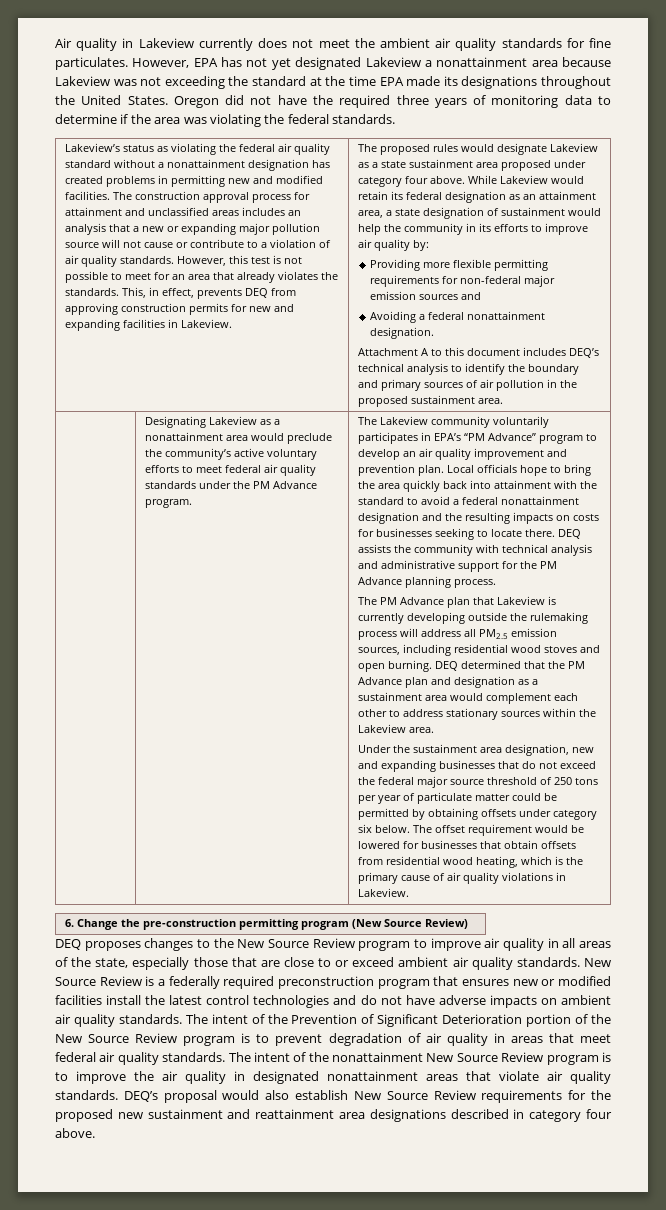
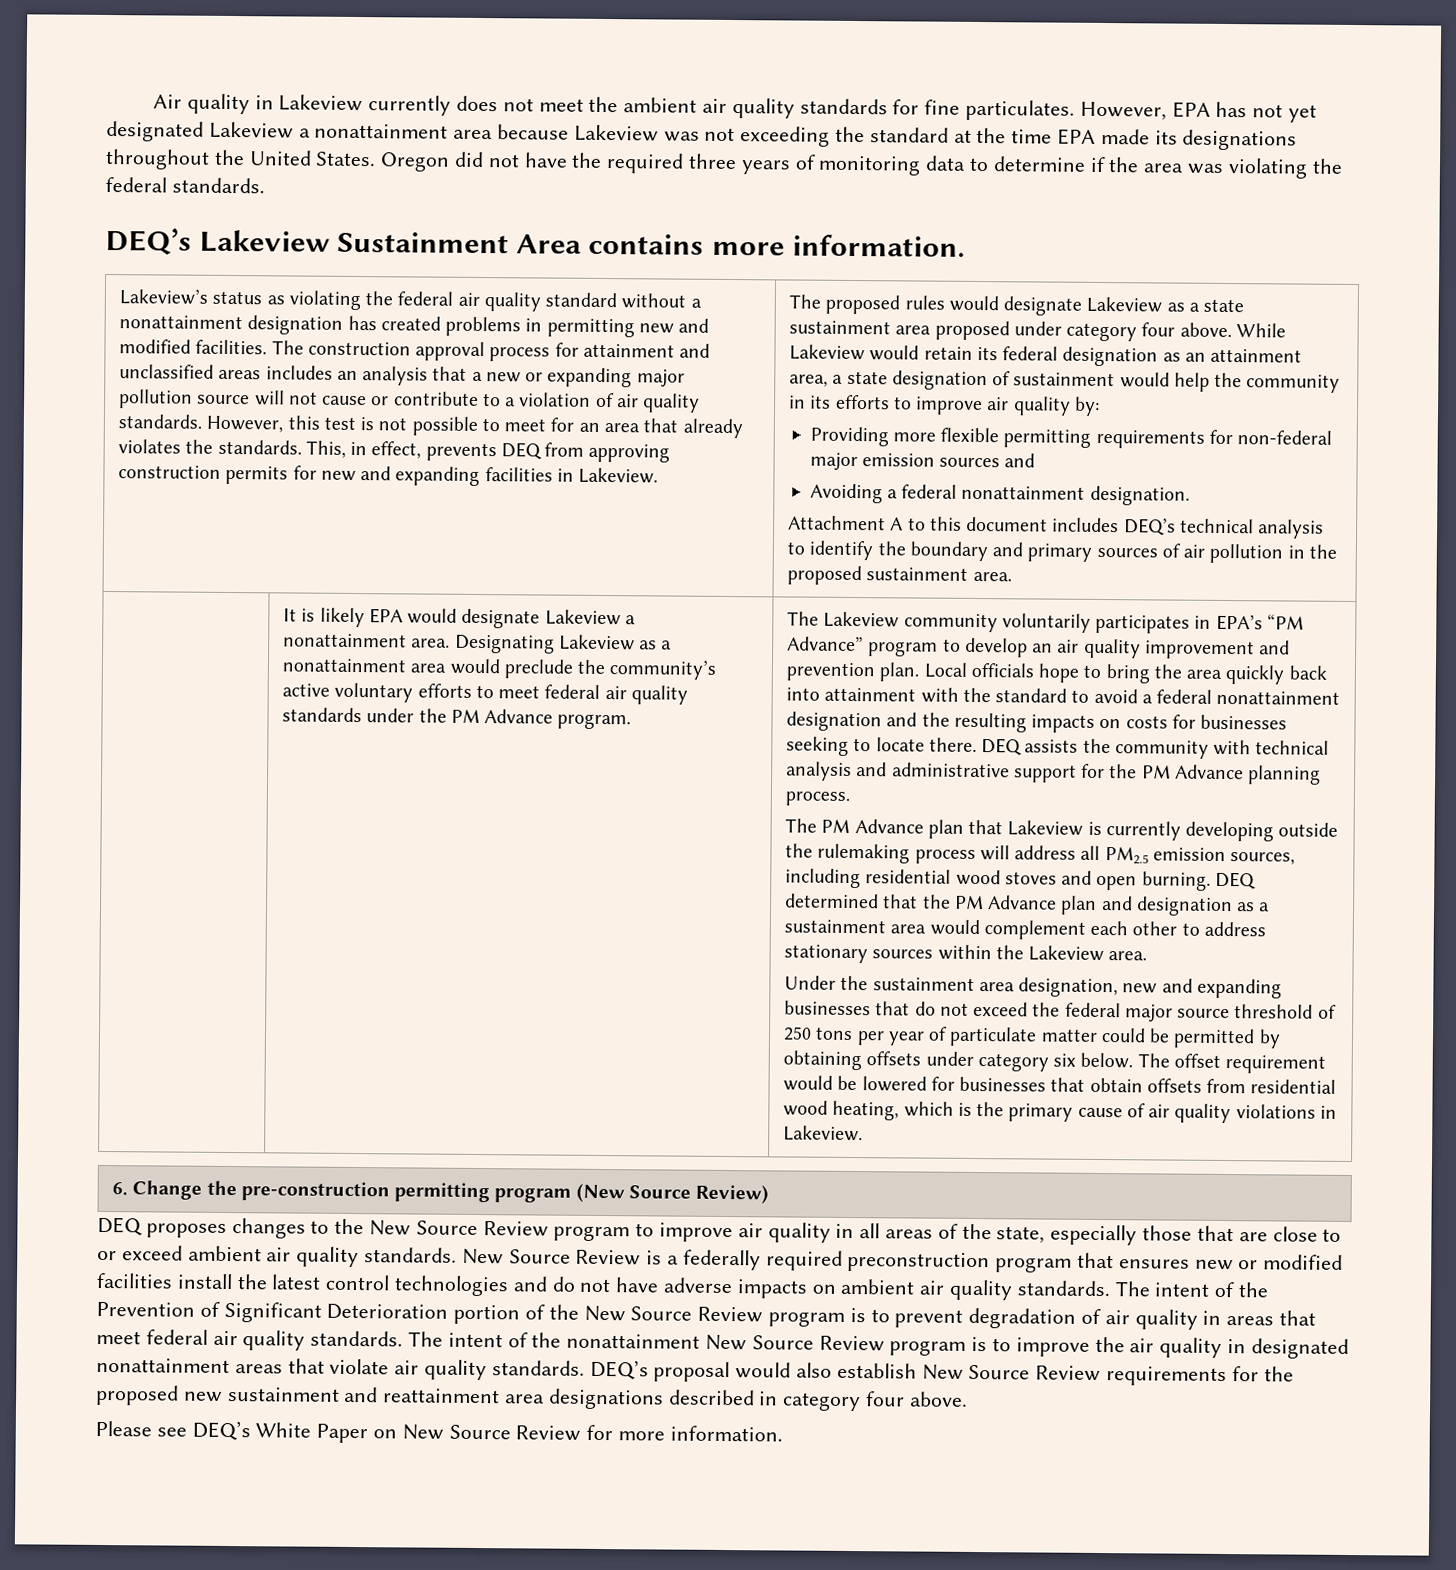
(395, 119) none -> [105,227,965,258] // DEQ’s Lakeview Sustainment Area contains more information.
(503, 401) none -> [283,607,636,629] [283,633,451,648] It is likely EPA would designate Lakeview a nonattainment area.
(95, 1133) none -> [95,1420,783,1444] // Please see DEQ’s White Paper on New Source Review for more information.

